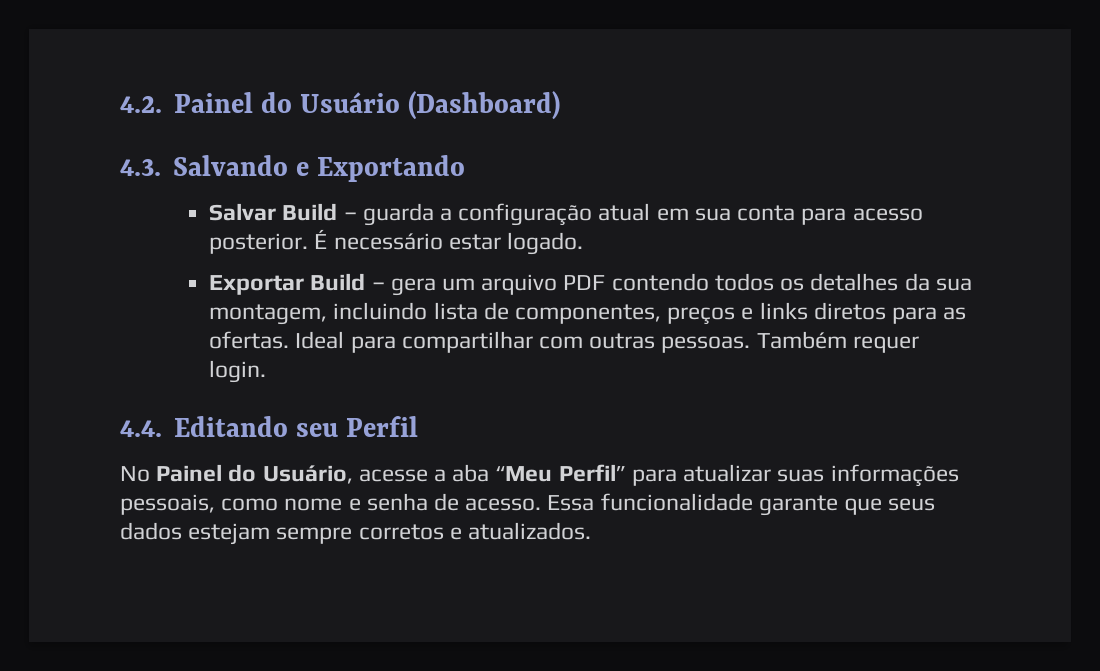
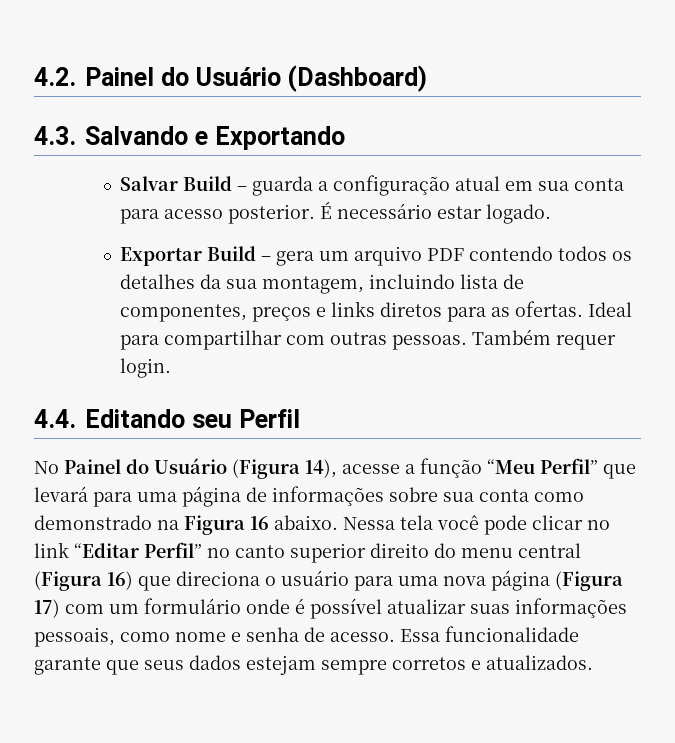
[262,465,353,484] Usuário, -> [154,458,337,479] Usuário (Figura 14),
[452,464,490,482] aba -> [420,458,482,478] função
[631,469,677,486] para -> [603,464,636,479] [34,486,584,507] [34,515,610,535] [34,542,581,563] [34,570,623,591] [34,598,382,619] que levará para uma página de informações sobre sua conta como demonstrado na Figura 16 abaixo. Nessa tela você pode clicar no link “Editar Perfil” no canto superior direito do menu central (Figura 16) que direciona o usuário para uma nova página (Figura 17) com um formulário onde é possível

